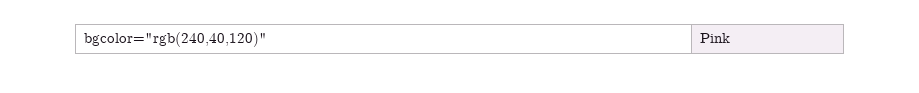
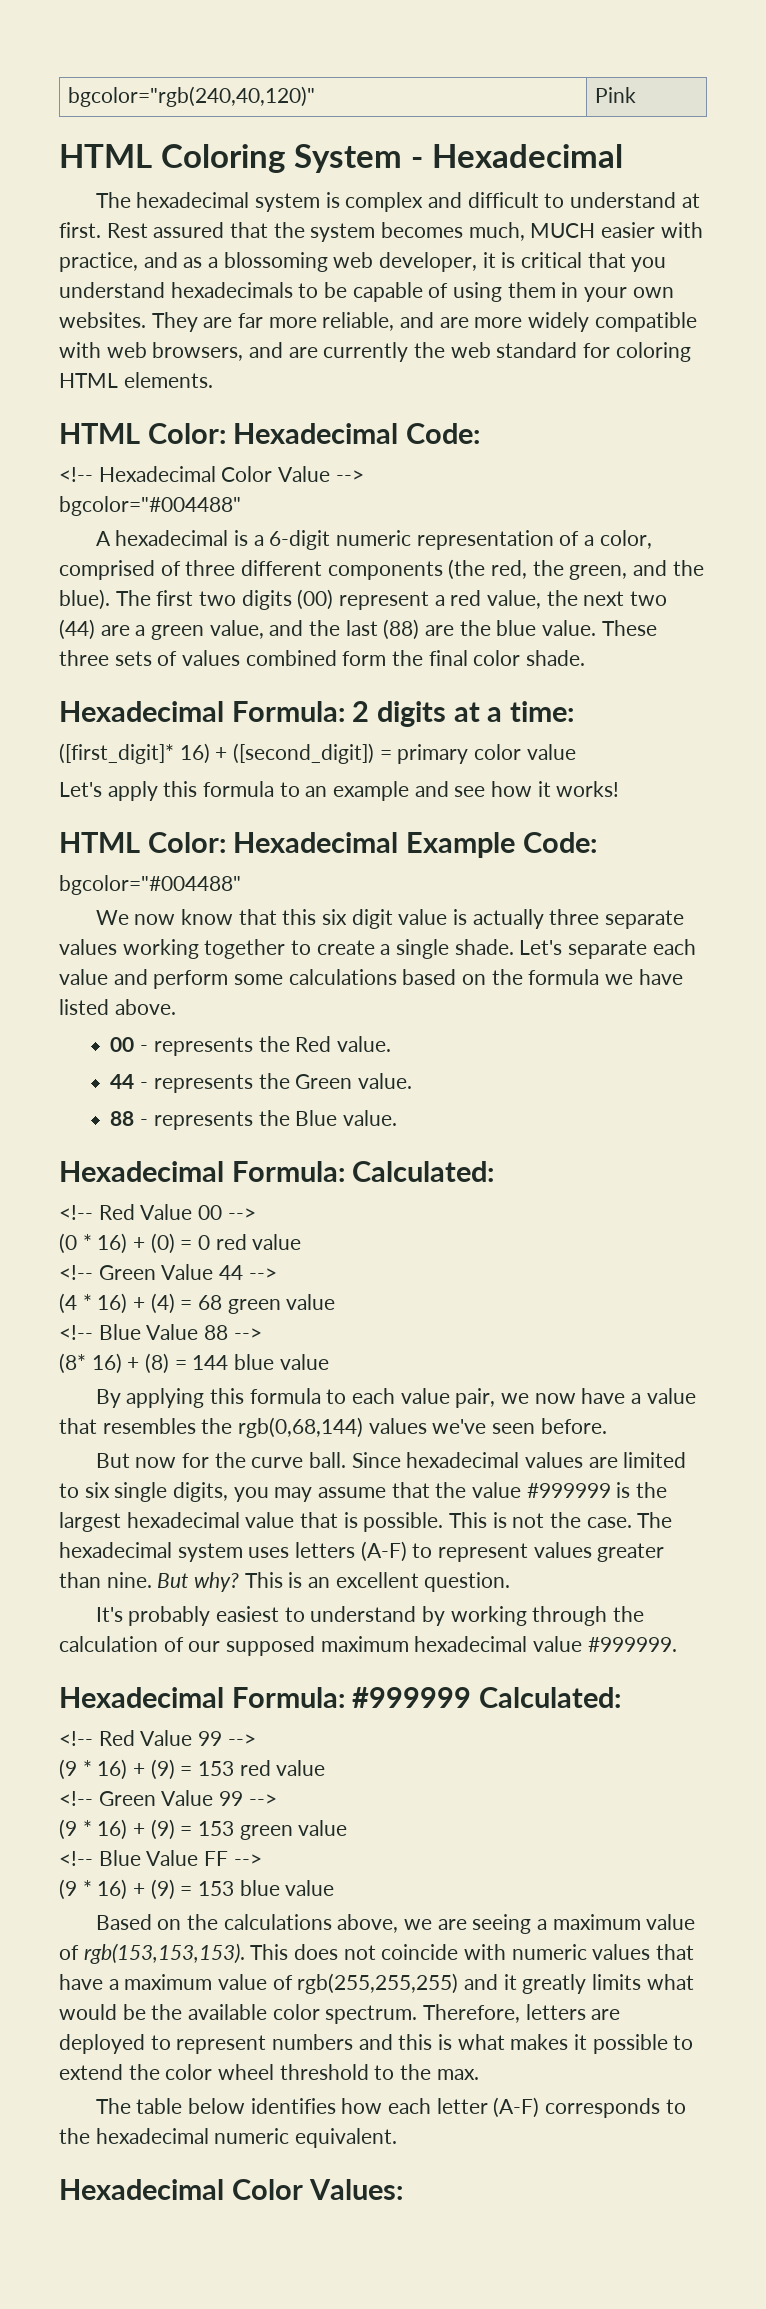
(731, 38) none -> [59,144,623,173] [95,192,700,212] [59,222,703,242] [59,252,667,272] [59,282,674,302] [59,312,697,332] [59,342,691,362] [59,372,213,388] [59,423,481,444] [59,466,364,482] [59,496,241,516] [95,530,652,550] [59,559,704,580] [59,589,668,610] [59,619,657,640] [59,650,586,666] [59,701,575,727] [59,743,576,764] [59,781,620,801] [59,832,597,858] [59,875,241,895] [95,909,685,929] [59,939,696,959] [59,969,683,989] [59,999,176,1015] [110,1036,391,1056] [110,1073,412,1093] [110,1110,397,1130] [59,1161,495,1182] [59,1204,256,1220] [59,1233,302,1254] [59,1264,277,1280] [59,1293,336,1314] [59,1324,262,1340] [59,1353,329,1374] [95,1388,696,1408] [59,1417,607,1438] [95,1452,687,1468] [59,1482,668,1502] [59,1512,673,1532] [59,1541,665,1562] [59,1572,511,1592] [95,1606,645,1626] [59,1636,677,1656] [59,1687,622,1708] [59,1730,256,1746] [59,1759,326,1780] [59,1790,277,1806] [59,1819,348,1840] [59,1850,262,1866] [59,1879,335,1900] [95,1914,696,1934] [59,1943,695,1964] [59,1973,694,1994] [59,2004,621,2024] [59,2034,694,2054] [59,2064,479,2080] [95,2097,686,2118] [59,2128,398,2148] [59,2179,404,2200] // HTML Coloring System - Hexadecimal // The hexadecimal system is complex and difficult to understand at first. Rest assured that the system becomes much, MUCH easier with practice, and as a blossoming web developer, it is critical that you understand hexadecimals to be capable of using them in your own websites. They are far more reliable, and are more widely compatible with web browsers, and are currently the web standard for coloring HTML elements. // HTML Color: Hexadecimal Code: // <!-- Hexadecimal Color Value --> // bgcolor="#004488" // A hexadecimal is a 6-digit numeric representation of a color, comprised of three different components (the red, the green, and the blue). The first two digits (00) represent a red value, the next two (44) are a green value, and the last (88) are the blue value. These three sets of values combined form the final color shade. // Hexadecimal Formula: 2 digits at a time: // ([first_digit]* 16) + ([second_digit]) = primary color value // Let's apply this formula to an example and see how it works! // HTML Color: Hexadecimal Example Code: // bgcolor="#004488" // We now know that this six digit value is actually three separate values working together to create a single shade. Let's separate each value and perform some calculations based on the formula we have listed above. // 00 - represents the Red value. // 44 - represents the Green value. // 88 - represents the Blue value. // Hexadecimal Formula: Calculated: // <!-- Red Value 00 --> // (0 * 16) + (0) = 0 red value // <!-- Green Value 44 --> // (4 * 16) + (4) = 68 green value // <!-- Blue Value 88 --> // (8* 16) + (8) = 144 blue value // By applying this formula to each value pair, we now have a value that resembles the rgb(0,68,144) values we've seen before. // But now for the curve ball. Since hexadecimal values are limited to six single digits, you may assume that the value #999999 is the largest hexadecimal value that is possible. This is not the case. The hexadecimal system uses letters (A-F) to represent values greater than nine. But why? This is an excellent question. // It's probably easiest to understand by working through the calculation of our supposed maximum hexadecimal value #999999. // Hexadecimal Formula: #999999 Calculated: // <!-- Red Value 99 --> // (9 * 16) + (9) = 153 red value // <!-- Green Value 99 --> // (9 * 16) + (9) = 153 green value // <!-- Blue Value FF --> // (9 * 16) + (9) = 153 blue value // Based on the calculations above, we are seeing a maximum value of rgb(153,153,153). This does not coincide with numeric values that have a maximum value of rgb(255,255,255) and it greatly limits what would be the available color spectrum. Therefore, letters are deployed to represent numbers and this is what makes it possible to extend the color wheel threshold to the max. // The table below identifies how each letter (A-F) corresponds to the hexadecimal numeric equivalent. // Hexadecimal Color Values:

